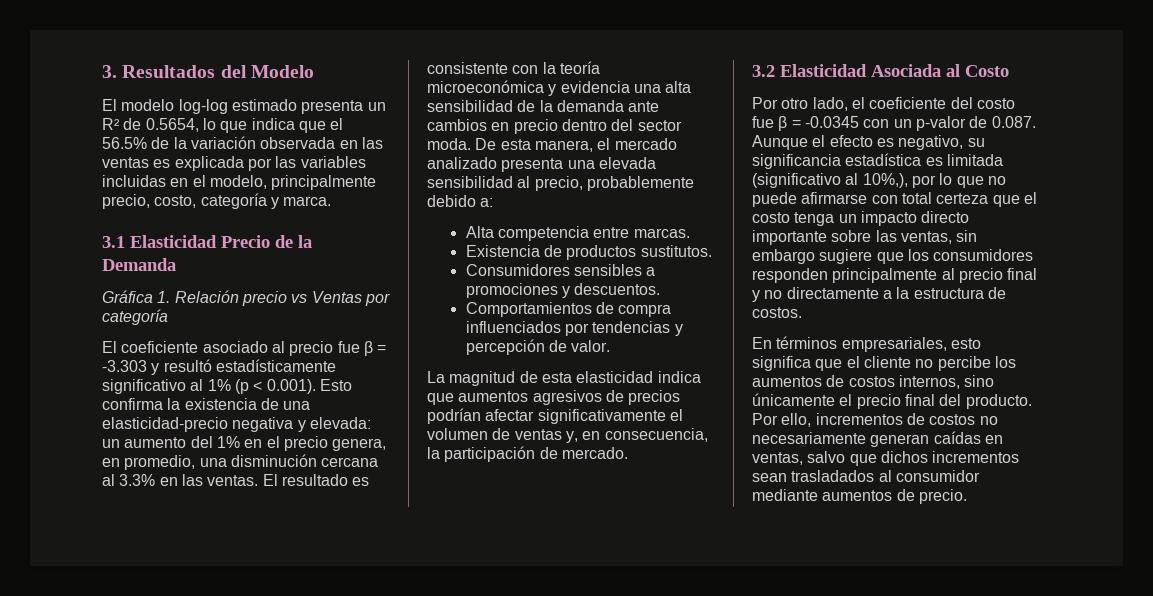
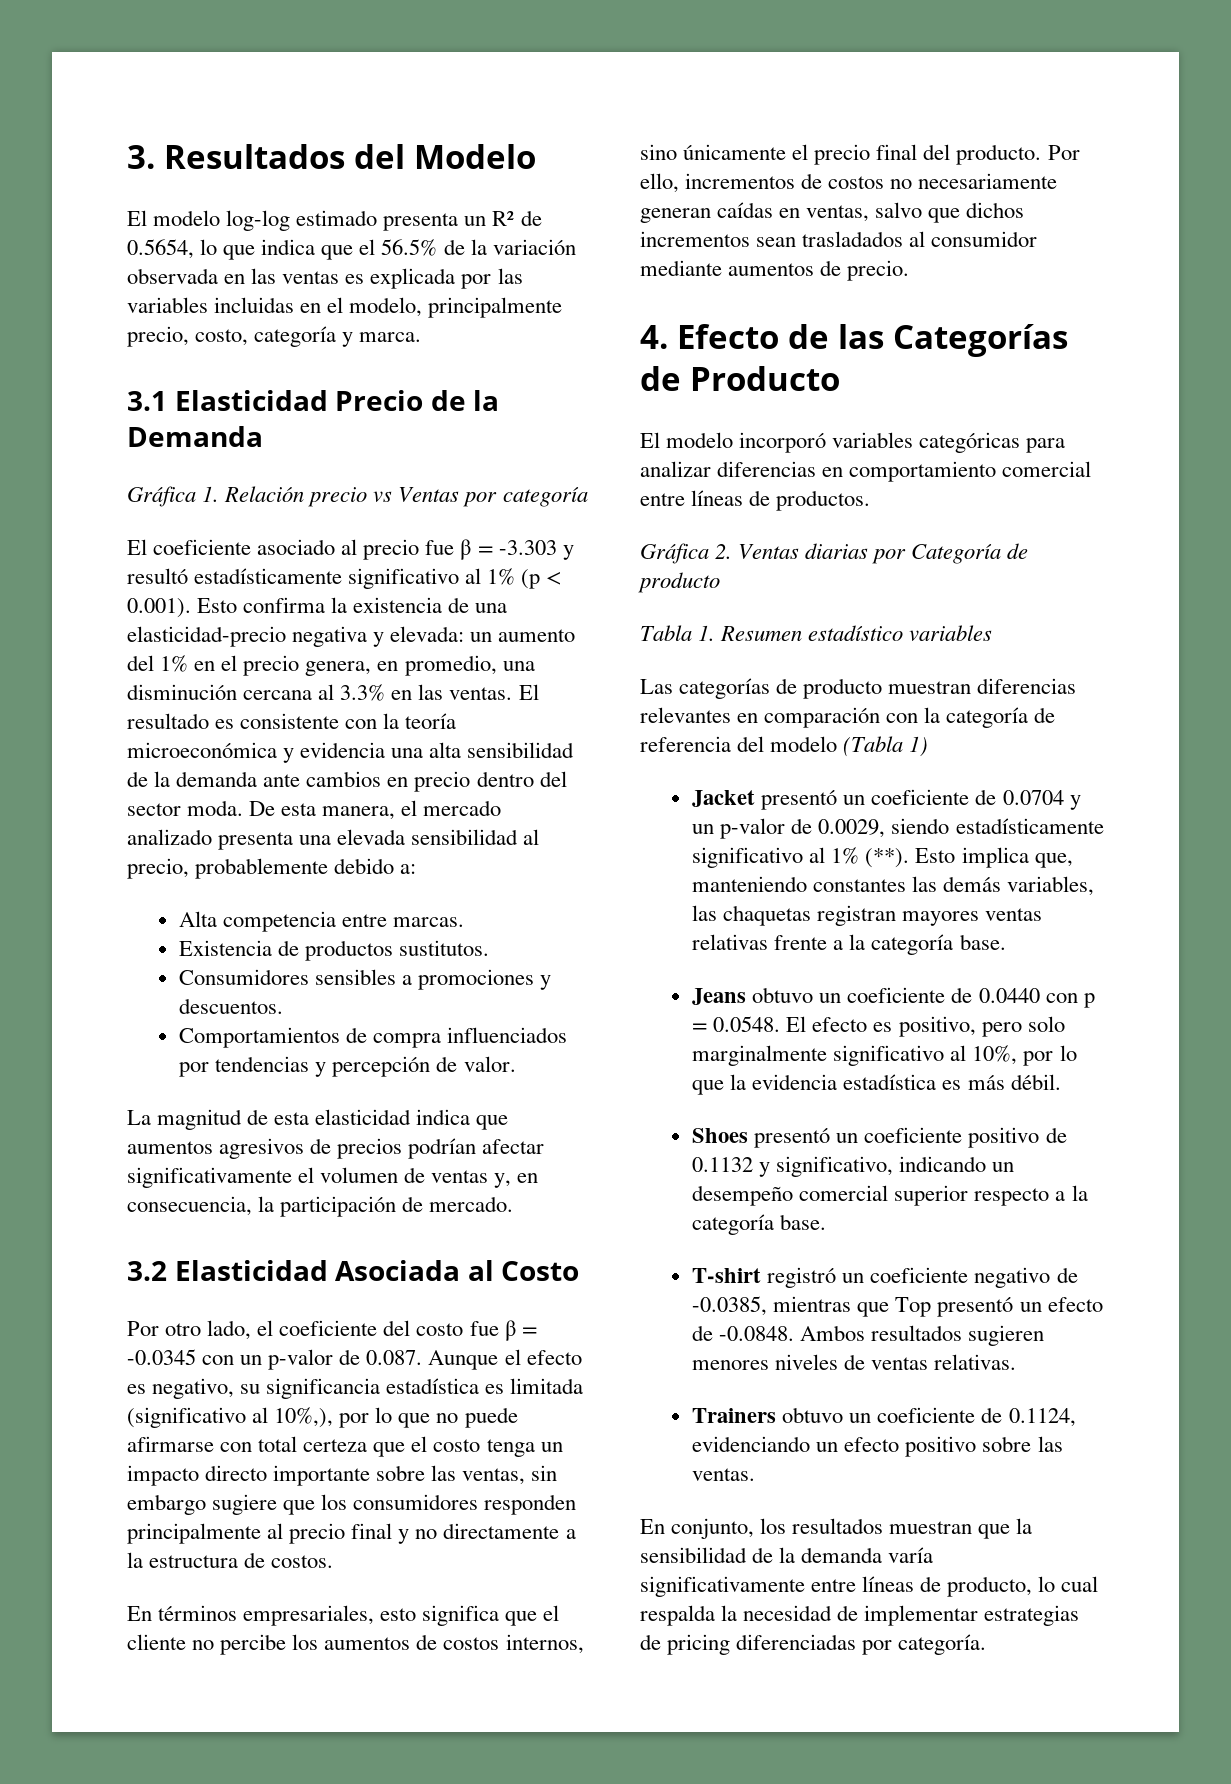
(967, 496) none -> [640,324,1068,357] [640,366,840,391] [640,432,1066,453] [640,461,1092,482] [640,490,871,511] [640,543,1029,564] [638,572,720,593] [640,625,993,641] [640,678,1077,699] [640,707,1056,728] [640,736,929,757] [692,789,1081,810] [692,818,1104,839] [692,847,1073,868] [692,876,1095,896] [692,905,1043,926] [692,934,1006,955] [692,987,1095,1008] [692,1016,1065,1037] [692,1045,1077,1066] [692,1074,1061,1095] [692,1127,1067,1148] [692,1156,1015,1177] [692,1185,1088,1206] [692,1214,827,1235] [692,1267,1078,1288] [692,1296,1103,1317] [692,1325,1045,1346] [692,1354,1017,1370] [692,1407,1076,1427] [692,1436,1063,1457] [692,1468,756,1481] [640,1518,1033,1539] [640,1547,934,1563] [640,1576,1099,1597] [640,1605,1080,1626] [640,1634,987,1655] // 4. Efecto de las Categorías de Producto // El modelo incorporó variables categóricas para analizar diferencias en comportamiento comercial entre líneas de productos. // Gráfica 2. Ventas diarias por Categoría de producto // Tabla 1. Resumen estadístico variables // Las categorías de producto muestran diferencias relevantes en comparación con la categoría de referencia del modelo (Tabla 1) // Jacket presentó un coeficiente de 0.0704 y un p-valor de 0.0029, siendo estadísticamente significativo al 1% (**). Esto implica que, manteniendo constantes las demás variables, las chaquetas registran mayores ventas relativas frente a la categoría base. // Jeans obtuvo un coeficiente de 0.0440 con p = 0.0548. El efecto es positivo, pero solo marginalmente significativo al 10%, por lo que la evidencia estadística es más débil. // Shoes presentó un coeficiente positivo de 0.1132 y significativo, indicando un desempeño comercial superior respecto a la categoría base. // T-shirt registró un coeficiente negativo de -0.0385, mientras que Top presentó un efecto de -0.0848. Ambos resultados sugieren menores niveles de ventas relativas. // Trainers obtuvo un coeficiente de 0.1124, evidenciando un efecto positivo sobre las ventas. // En conjunto, los resultados muestran que la sensibilidad de la demanda varía significativamente entre líneas de producto, lo cual respalda la necesidad de implementar estrategias de pricing diferenciadas por categoría.

